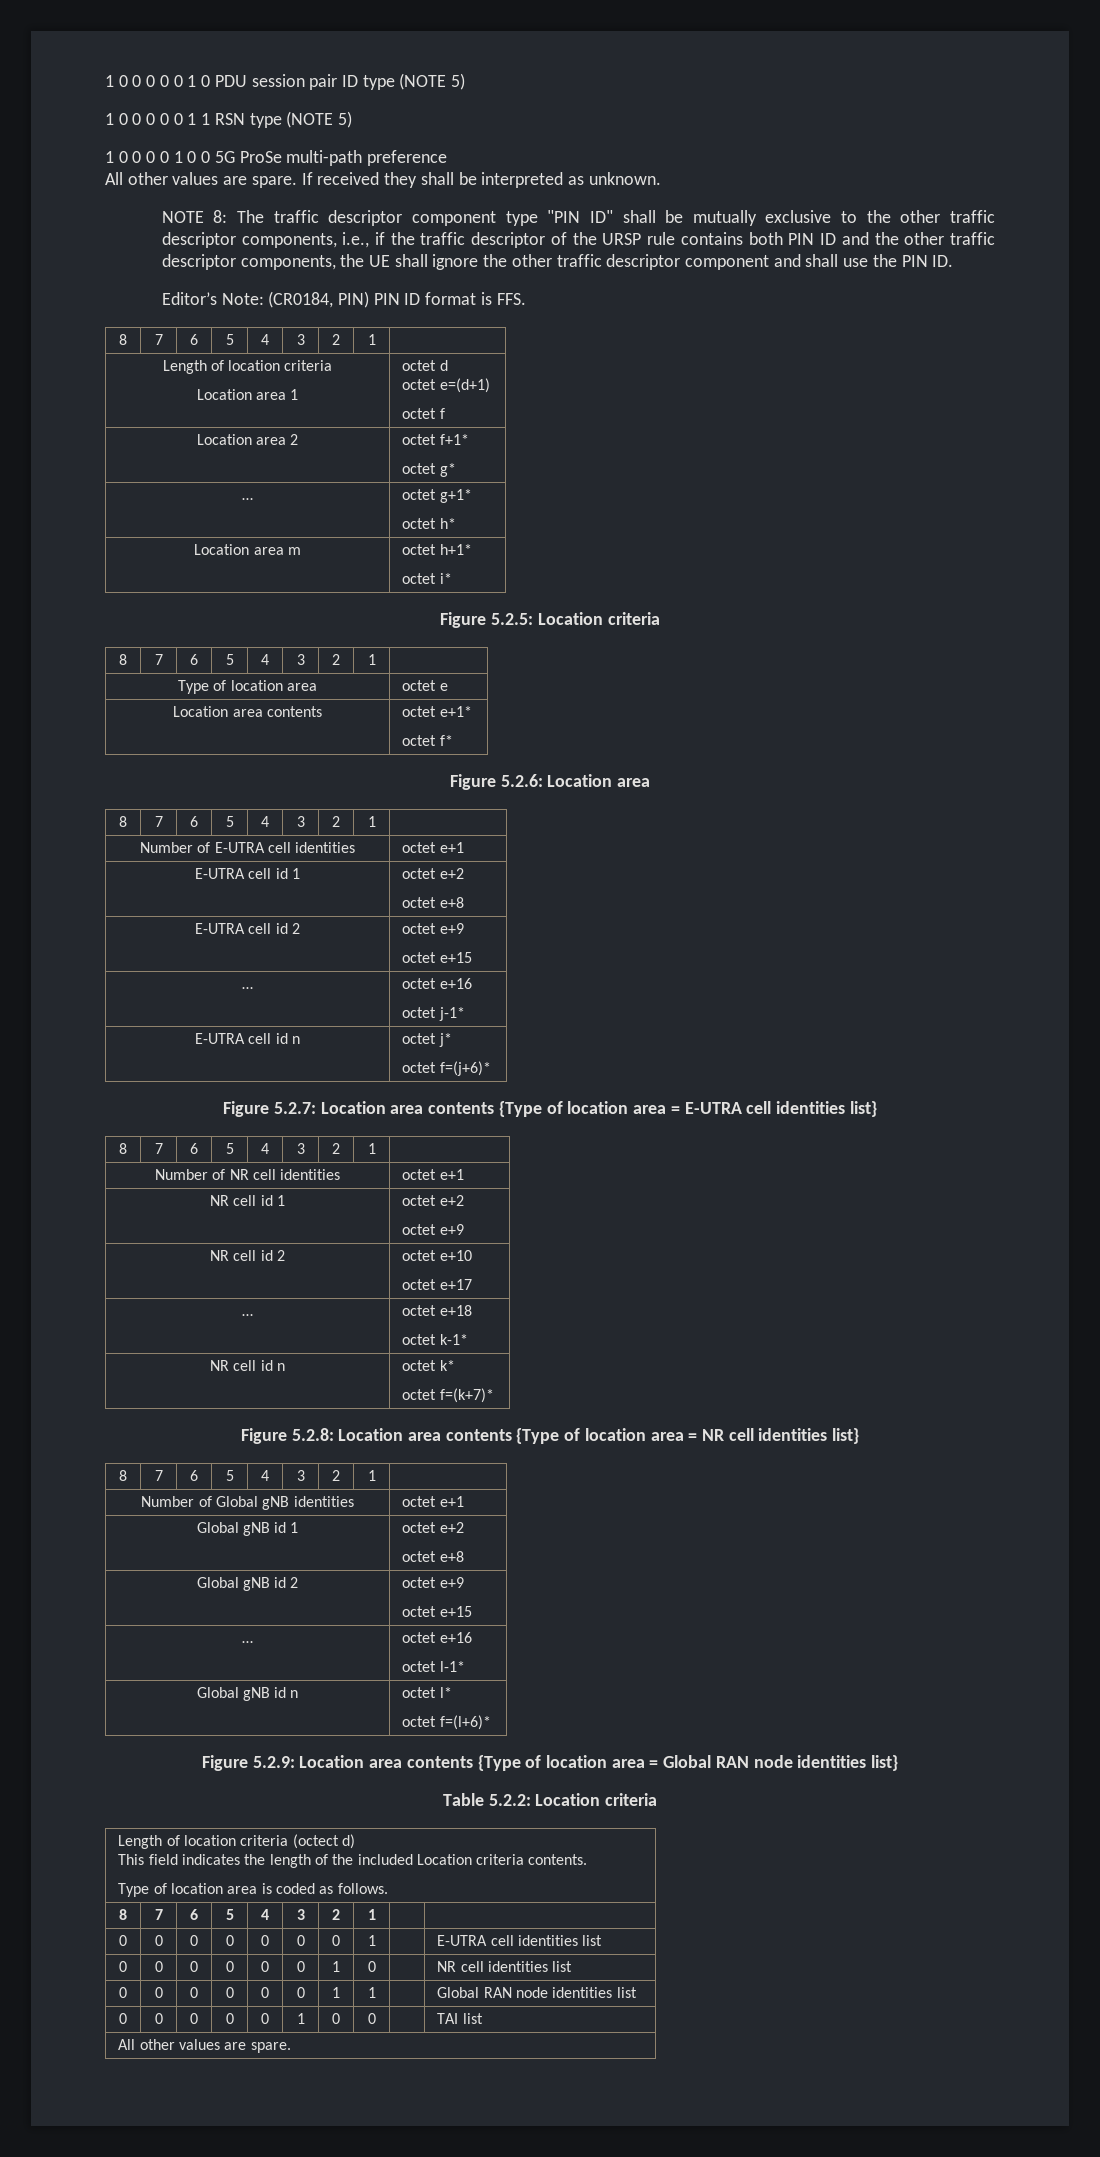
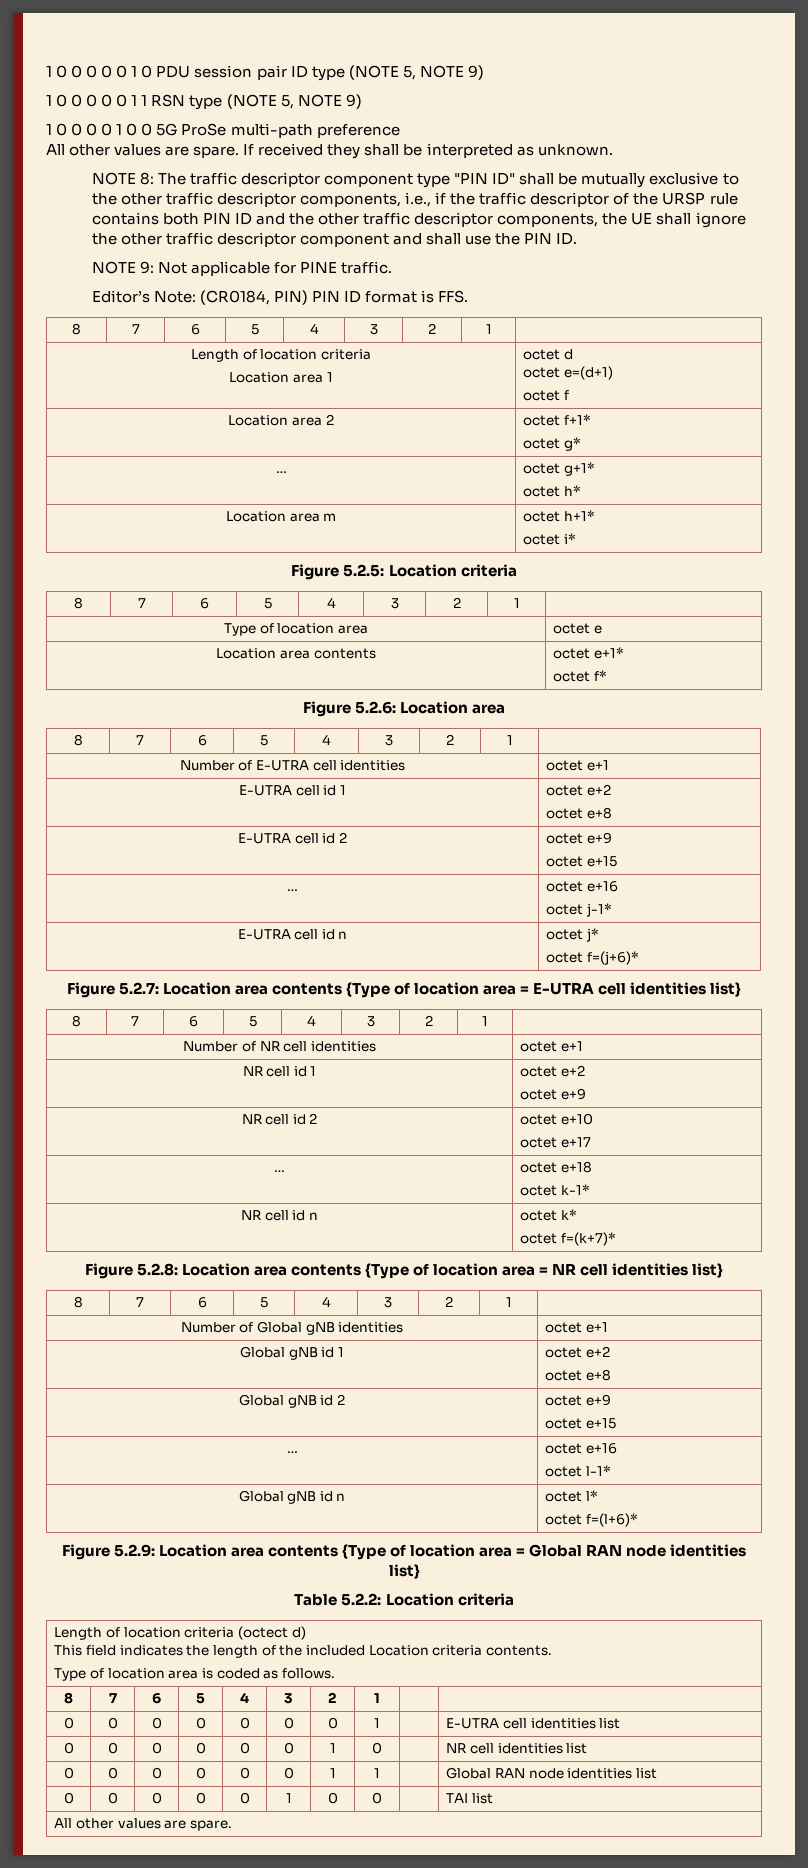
[451,73,466,90] 5) -> [402,65,484,80] 5, NOTE 9)
[337,111,352,128] 5) -> [280,94,362,109] 5, NOTE 9)
(954, 261) none -> [91,261,393,276] // NOTE 9: Not applicable for PINE traffic.

